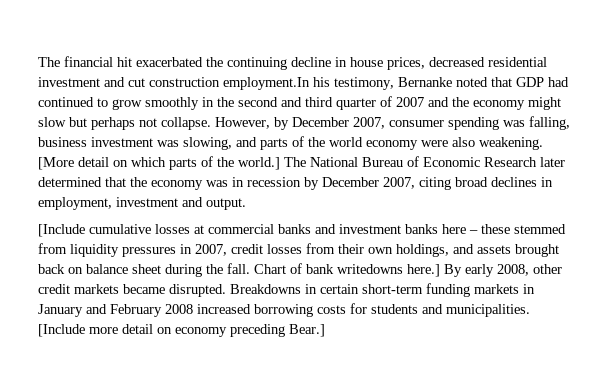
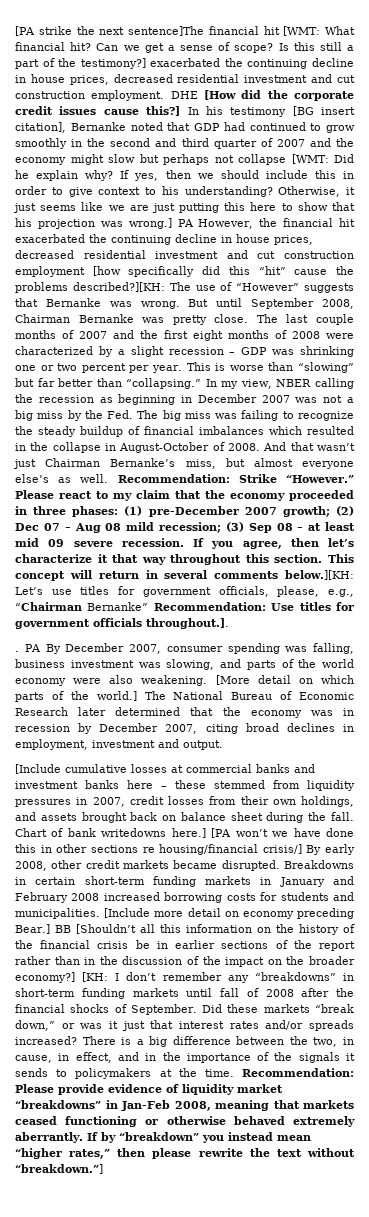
[38,56,132,67] The financial hit -> [15,26,355,36] [15,42,354,53] [15,58,146,69] [PA strike the next sentence]The financial hit [WMT: What financial hit? Can we get a sense of scope? Is this still a part of the testimony?]
[223,77,394,90] employment.In his testimony, -> [91,90,354,101] [15,106,355,117] [15,122,66,133] employment. DHE [How did the corporate credit issues cause this?] In his testimony [BG insert citation],
[161,117,289,130] collapse. However, by -> [238,154,354,165] [15,170,354,181] [15,186,355,197] [13,202,356,213] [15,218,355,229] [15,234,313,245] [15,250,354,259] [15,266,355,277] [15,282,355,293] [15,298,354,309] [15,314,354,325] [15,330,354,341] [15,346,354,357] [15,362,354,373] [15,378,354,389] [15,394,354,405] [15,410,354,421] [15,426,354,437] [15,442,355,453] [13,458,354,469] [15,474,354,483] [15,490,354,501] [15,506,354,517] [15,522,355,533] [15,538,354,549] [15,554,354,565] [15,570,354,581] [15,586,354,597] [15,602,354,611] [15,618,229,629] [15,644,61,654] collapse [WMT: Did he explain why? If yes, then we should include this in order to give context to his understanding? Otherwise, it just seems like we are just putting this here to show that his projection was wrong.] PA However, the financial hit exacerbated the continuing decline in house prices, decreased residential investment and cut construction employment [how specifically did this “hit” cause the problems described?][KH: The use of “However” suggests that Bernanke was wrong. But until September 2008, Chairman Bernanke was pretty close. The last couple months of 2007 and the first eight months of 2008 were characterized by a slight recession – GDP was shrinking one or two percent per year. This is worse than “slowing” but far better than “collapsing.” In my view, NBER calling the recession as beginning in December 2007 was not a big miss by the Fed. The big miss was failing to recognize the steady buildup of financial imbalances which resulted in the collapse in August-October of 2008. And that wasn’t just Chairman Bernanke’s miss, but almost everyone else’s as well. Recommendation: Strike “However.” Please react to my claim that the economy proceeded in three phases: (1) pre-December 2007 growth; (2) Dec 07 – Aug 08 mild recession; (3) Sep 08 – at least mid 09 severe recession. If you agree, then let’s characterize it that way throughout this section. This concept will return in several comments below.][KH: Let’s use titles for government officials, please, e.g., “Chairman Bernanke” Recommendation: Use titles for government officials throughout.]. // . PA By
(440, 270) none -> [211,828,355,838] [15,844,302,855] [PA won’t we have done this in other sections re housing/financial crisis/]
(325, 330) none -> [54,924,355,935] [15,940,356,951] [15,956,355,967] [15,972,354,983] [15,988,354,999] [15,1004,354,1015] [15,1020,354,1031] [15,1036,354,1047] [15,1052,356,1063] [15,1068,354,1079] [15,1084,283,1095] [15,1100,354,1111] [15,1116,355,1127] [15,1132,311,1143] [15,1148,355,1159] [15,1164,103,1174] BB [Shouldn’t all this information on the history of the financial crisis be in earlier sections of the report rather than in the discussion of the impact on the broader economy?] [KH: I don’t remember any “breakdowns” in short-term funding markets until fall of 2008 after the financial shocks of September. Did these markets “break down,” or was it just that interest rates and/or spreads increased? There is a big difference between the two, in cause, in effect, and in the importance of the signals it sends to policymakers at the time. Recommendation: Please provide evidence of liquidity market “breakdowns” in Jan-Feb 2008, meaning that markets ceased functioning or otherwise behaved extremely aberrantly. If by “breakdown” you instead mean “higher rates,” then please rewrite the text without “breakdown.”]

